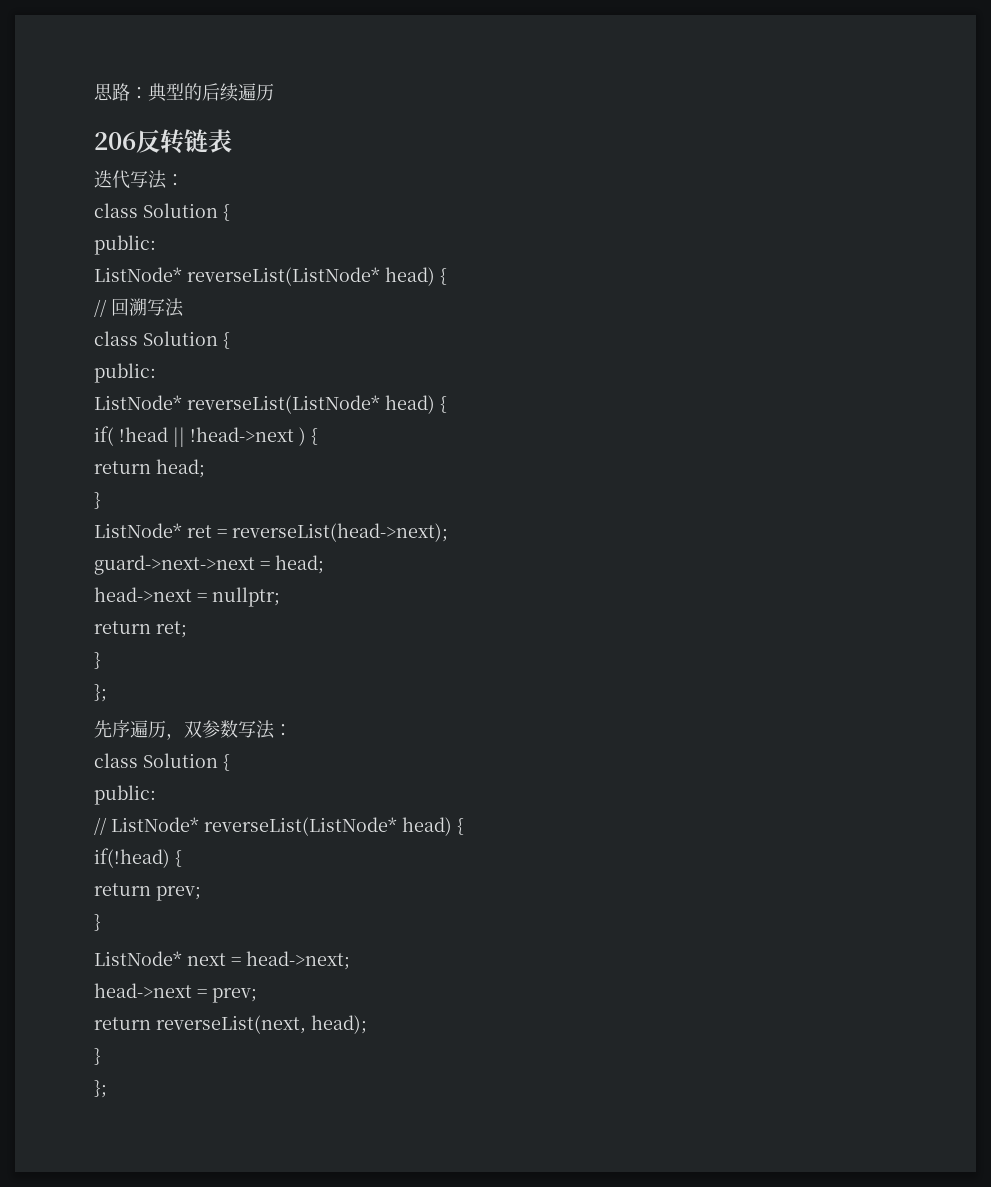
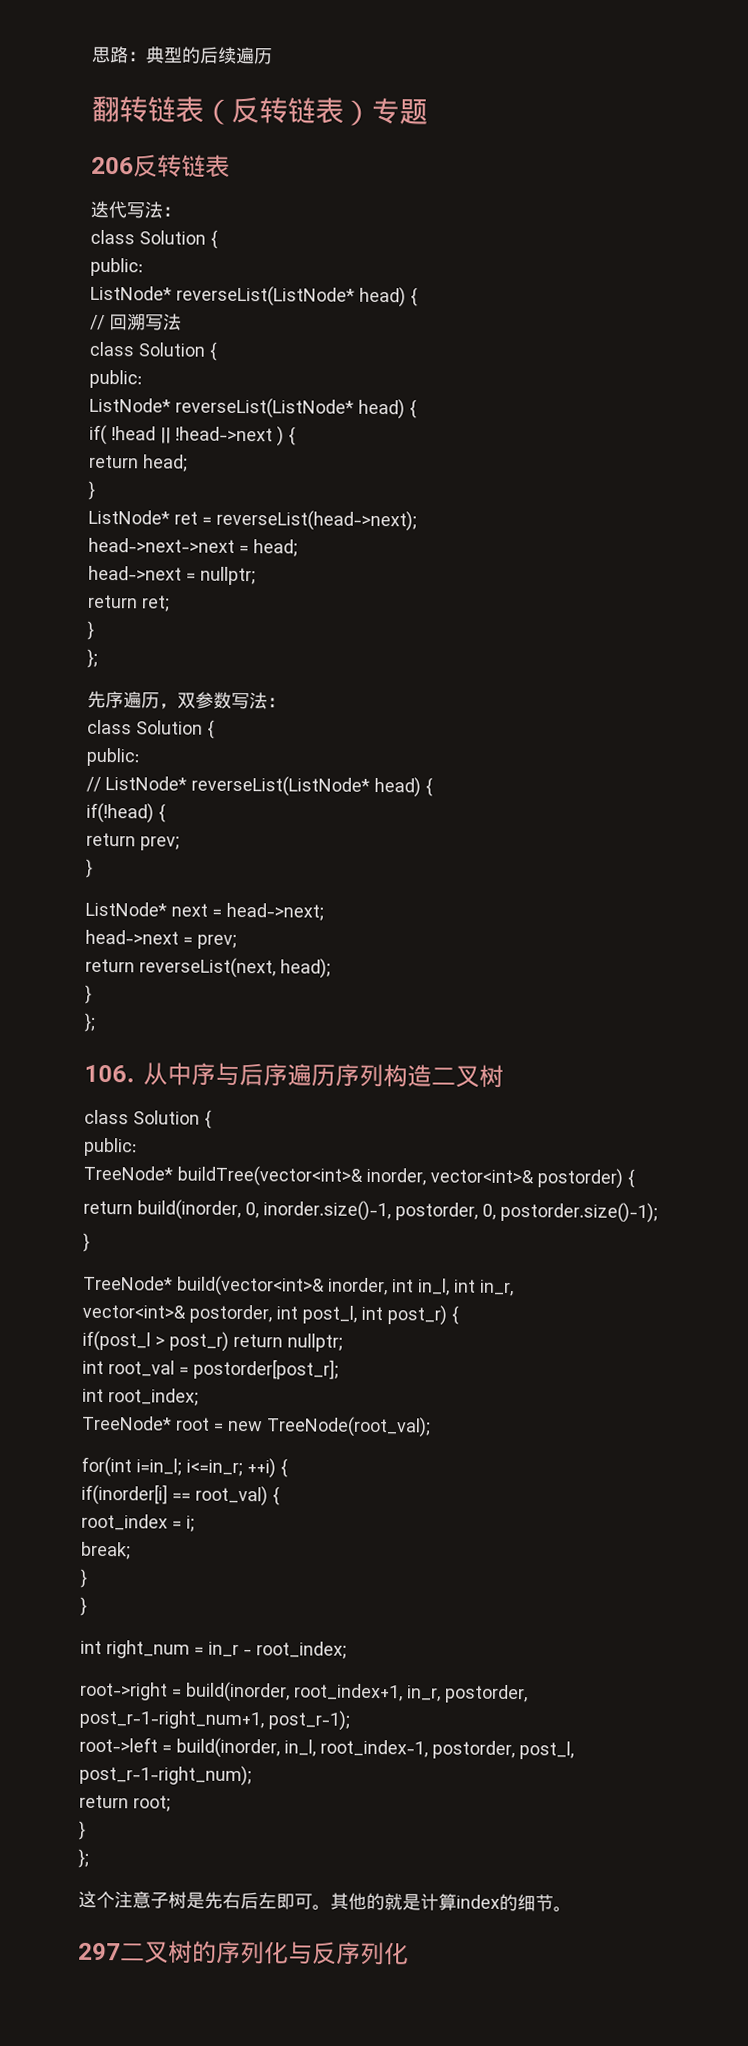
(274, 92) none -> [91,95,428,126] // 翻转链表（反转链表）专题
[94,555,255,575] guard->next->next -> [88,537,235,553] head->next->next
(107, 1089) none -> [84,1062,504,1088] [84,1109,212,1129] [84,1137,137,1157] [83,1165,635,1189] [83,1199,658,1224] [83,1232,90,1252] [83,1275,514,1297] [82,1304,459,1326] [82,1330,343,1352] [82,1358,339,1380] [82,1388,199,1406] [82,1415,431,1438] [81,1456,288,1479] [81,1483,280,1507] [81,1513,195,1532] [81,1541,131,1560] [80,1568,87,1588] [80,1596,87,1616] [80,1640,347,1659] [80,1681,528,1704] [79,1709,350,1731] [79,1736,574,1760] [79,1764,252,1787] [79,1794,171,1812] [79,1820,86,1840] [78,1848,89,1868] [78,1890,572,1913] [78,1940,409,1966] // 106.从中序与后序遍历序列构造二叉树 // class Solution { // public: // TreeNode* buildTree(vector<int>& inorder, vector<int>& postorder) { // return build(inorder, 0, inorder.size()-1, postorder, 0, postorder.size()-1); // } // TreeNode* build(vector<int>& inorder, int in_l, int in_r, // vector<int>& postorder, int post_l, int post_r) { // if(post_l > post_r) return nullptr; // int root_val = postorder[post_r]; // int root_index; // TreeNode* root = new TreeNode(root_val); // for(int i=in_l; i<=in_r; ++i) { // if(inorder[i] == root_val) { // root_index = i; // break; // } // } // int right_num = in_r - root_index; // root->right = build(inorder, root_index+1, in_r, postorder, post_r-1-right_num+1, post_r-1); // root->left = build(inorder, in_l, root_index-1, postorder, post_l, post_r-1-right_num); // return root; // } // }; // 这个注意子树是先右后左即可。其他的就是计算index的细节。 // 297二叉树的序列化与反序列化

